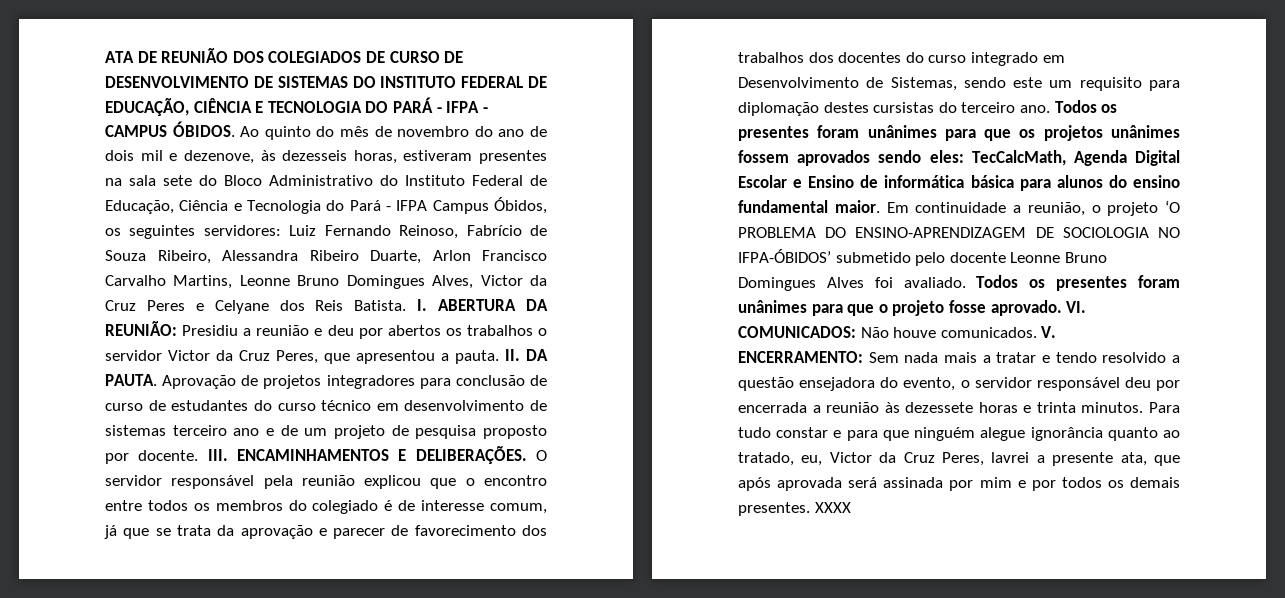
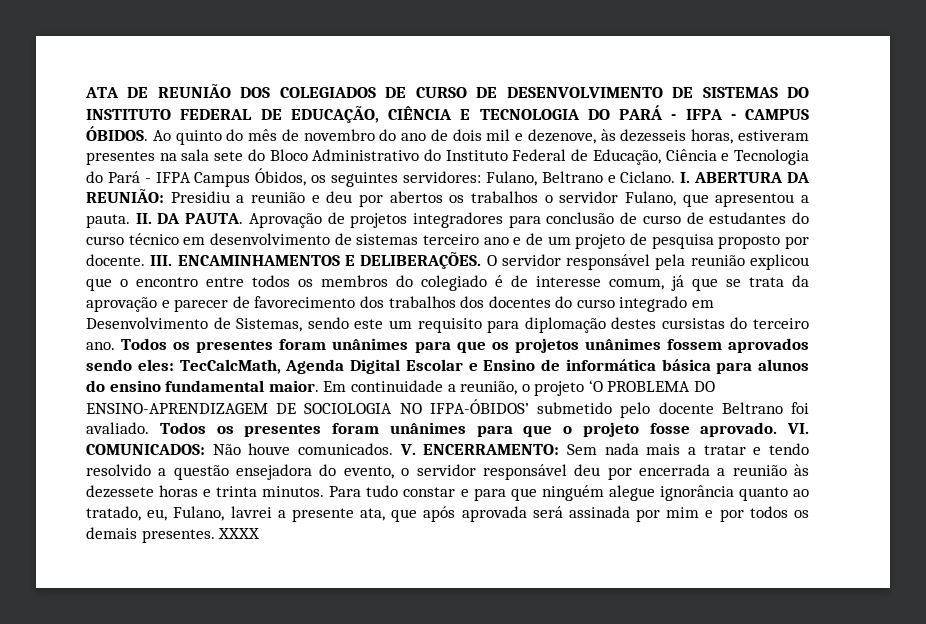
[289,225,547,239] [105,250,547,264] [105,275,547,289] [105,300,407,314] Luiz Fernando Reinoso, Fabrício de Souza Ribeiro, Alessandra Ribeiro Duarte, Arlon Francisco Carvalho Martins, Leonne Bruno Domingues Alves, Victor da Cruz Peres e Celyane dos Reis Batista. -> [485,171,676,186] Fulano, Beltrano e Ciclano.
[168,350,318,364] Victor da Cruz Peres, -> [625,191,677,206] Fulano,
[1010,252,1107,263] [738,277,864,291] Leonne Bruno Domingues Alves -> [721,402,783,414] Beltrano
[829,452,984,466] Victor da Cruz Peres, -> [173,506,225,521] Fulano,

